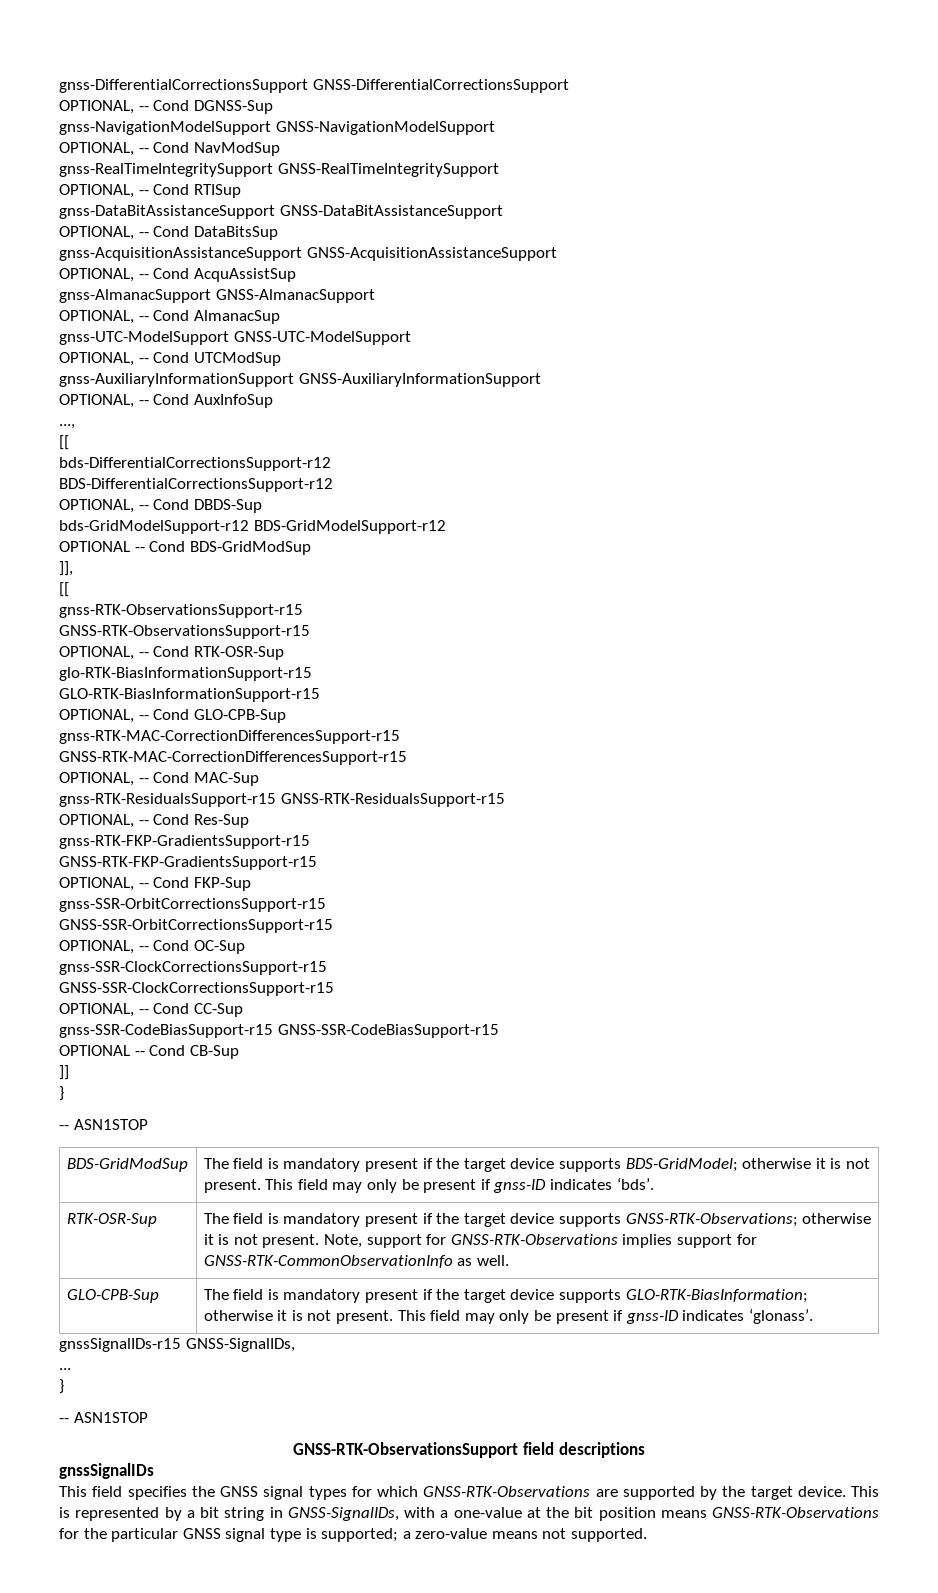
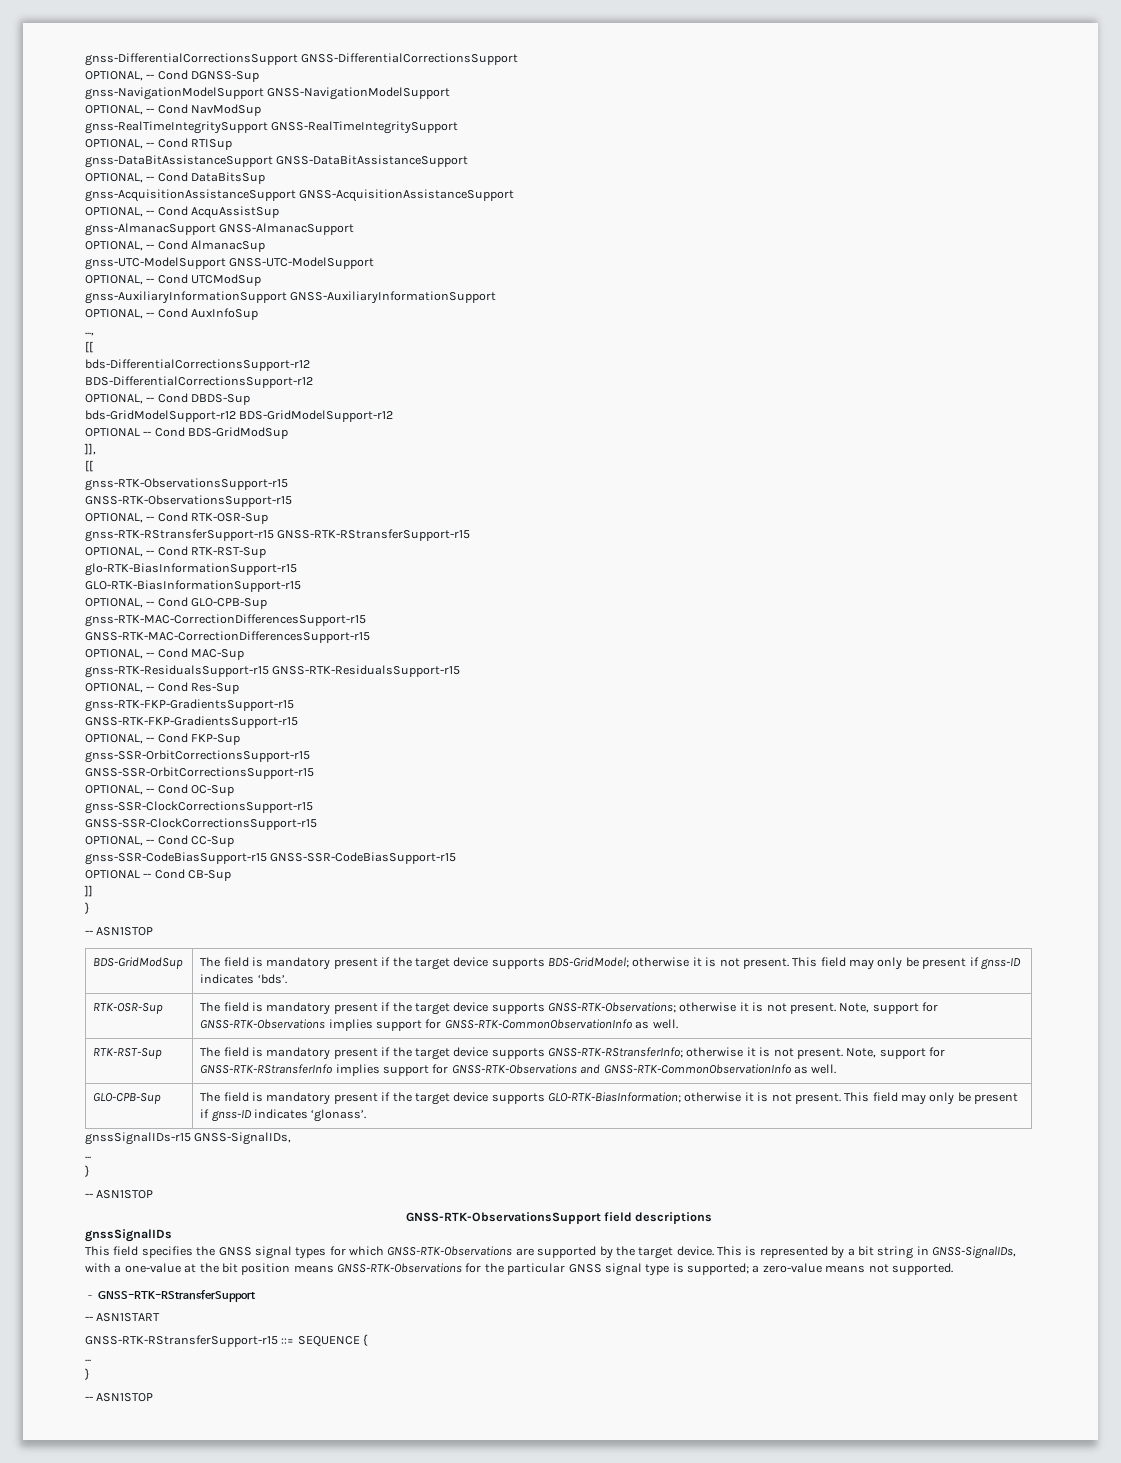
(284, 653) none -> [85,529,471,542] [85,546,267,558] // gnss-RTK-RStransferSupport-r15 GNSS-RTK-RStransferSupport-r15 // OPTIONAL, -- Cond RTK-RST-Sup
(509, 1260) none -> [93,1048,163,1059] [200,1047,946,1060] [200,1064,837,1076] // RTK-RST-Sup | The field is mandatory present if the target device supports GNSS-RTK-RStransferInfo; otherwise it is not present. Note, support for GNSS-RTK-RStransferInfo implies support for GNSS-RTK-Observations and GNSS-RTK-CommonObservationInfo as well.
(648, 1535) none -> [85,1290,255,1302] [85,1313,161,1322] [85,1334,369,1347] [85,1359,91,1362] [85,1368,89,1380] [85,1393,154,1402] // – GNSS-RTK-RStransferSupport // -- ASN1START // GNSS-RTK-RStransferSupport-r15 ::= SEQUENCE { // ... // } // -- ASN1STOP

